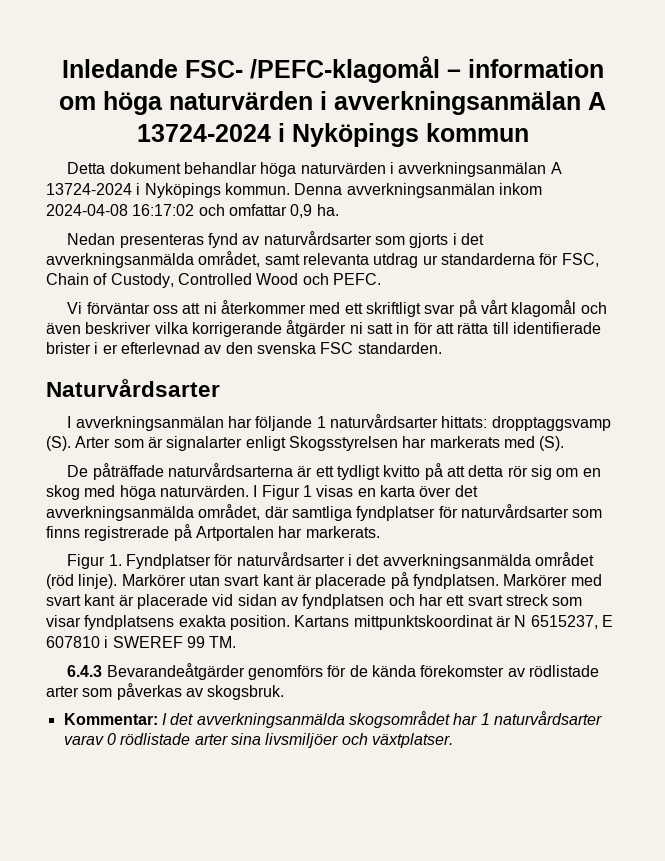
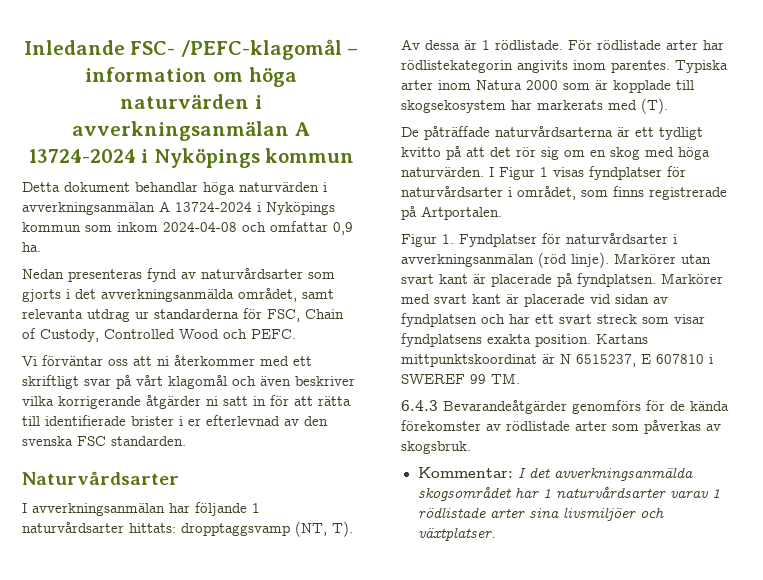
[224,183,495,198] kommun. Denna avverkningsanmälan -> [22,222,112,232] kommun som
[132,204,195,216] 16:17:02 -> (237, 227) none
[46,436,398,451] (S). Arter som är signalarter enligt Skogsstyrelsen -> [295,521,353,537] [401,39,724,50] [401,60,728,73] [401,80,694,93] [401,100,506,113] (NT, T). Av dessa är 1 rödlistade. För rödlistade arter har rödlistekategorin angivits inom parentes. Typiska arter inom Natura 2000 som är kopplade till skogsekosystem
[539,436,565,451] (S). -> [641,98,668,114] (T).
[468,465,504,477] detta -> [490,147,511,157] det
[357,485,478,497] [46,504,352,521] en karta över det avverkningsanmälda området, där samtliga -> (584, 172) none
(569, 511) none -> [508,186,576,200] i området,
[195,526,380,541] Artportalen har markerats. -> [421,206,502,220] Artportalen.
[356,552,594,569] det avverkningsanmälda området -> [401,254,534,267] avverkningsanmälan
[106,733,116,745] 0 -> [711,488,720,498] 1

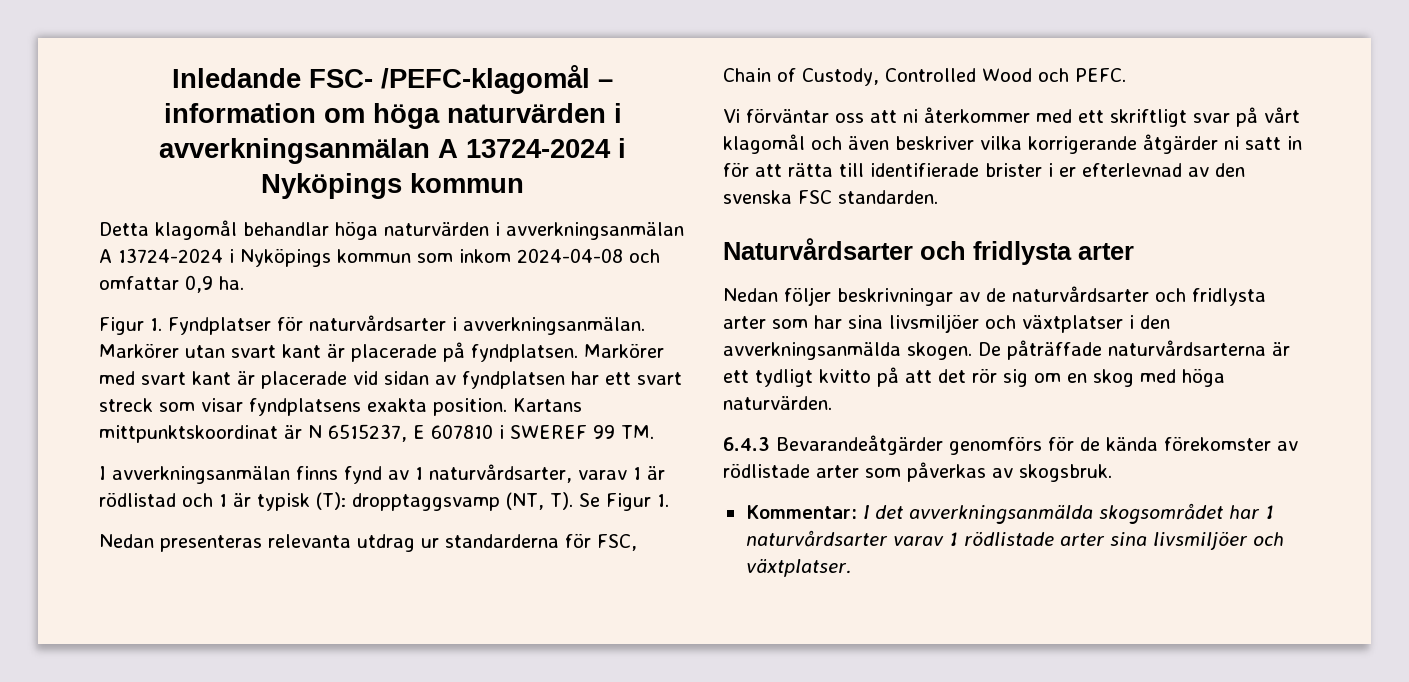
[64,182,130,192] dokument -> [155,220,237,240] klagomål
[22,268,335,282] [22,288,334,302] Nedan presenteras fynd av naturvårdsarter som gjorts i det avverkningsanmälda området, samt -> [99,315,645,335] [99,342,664,362] [99,371,682,389] [99,398,582,416] [99,424,654,443] [99,464,665,484] [99,492,669,511] [99,534,262,552] Figur 1. Fyndplatser för naturvårdsarter i avverkningsanmälan. Markörer utan svart kant är placerade på fyndplatsen. Markörer med svart kant är placerade vid sidan av fyndplatsen har ett svart streck som visar fyndplatsens exakta position. Kartans mittpunktskoordinat är N 6515237, E 607810 i SWEREF 99 TM. // I avverkningsanmälan finns fynd av 1 naturvårdsarter, varav 1 är rödlistad och 1 är typisk (T): dropptaggsvamp (NT, T). Se Figur 1. // Nedan presenteras
[22,502,260,516] [22,521,353,537] [401,39,724,50] [401,60,728,73] [401,80,694,93] [401,98,668,114] // I avverkningsanmälan har följande 1 naturvårdsarter hittats: dropptaggsvamp (NT, T). Av dessa är 1 rödlistade. För rödlistade arter har rödlistekategorin angivits inom parentes. Typiska arter inom Natura 2000 som är kopplade till skogsekosystem har markerats med (T). // -> [920,241,1134,265] [723,286,1266,306] [723,314,1170,333] [723,342,972,360] och fridlysta arter // Nedan följer beskrivningar av de naturvårdsarter och fridlysta arter som har sina livsmiljöer och växtplatser i den avverkningsanmälda skogen.
[489,166,686,180] [401,186,727,200] [401,206,502,220] [401,233,677,247] [401,252,711,268] [401,273,723,287] [401,294,668,307] [401,313,705,327] [401,333,648,347] [401,354,713,367] [401,373,520,384] I Figur 1 visas fyndplatser för naturvårdsarter i området, som finns registrerade på Artportalen. // Figur 1. Fyndplatser för naturvårdsarter i avverkningsanmälan (röd linje). Markörer utan svart kant är placerade på fyndplatsen. Markörer med svart kant är placerade vid sidan av fyndplatsen och har ett svart streck som visar fyndplatsens exakta position. Kartans mittpunktskoordinat är N 6515237, E 607810 i SWEREF 99 TM. -> (832, 403) none

